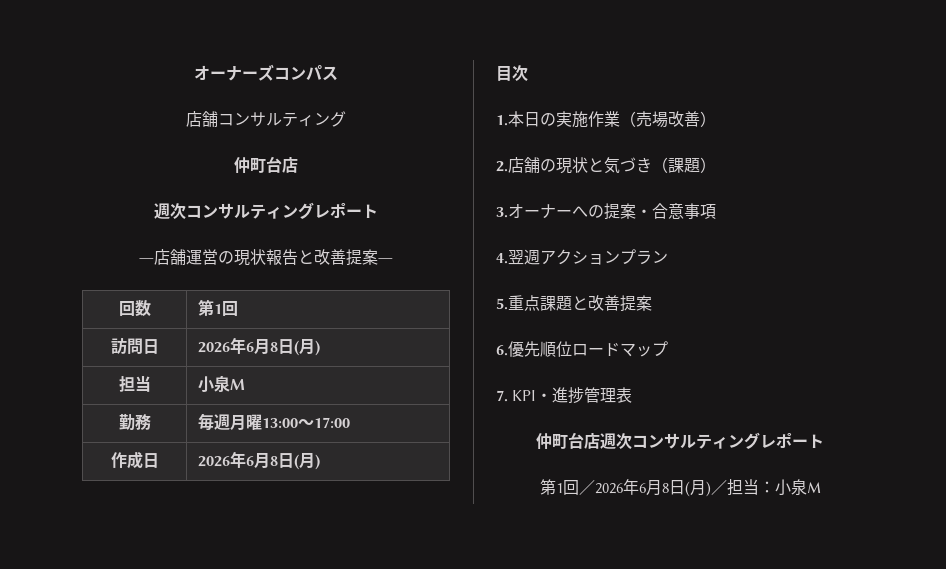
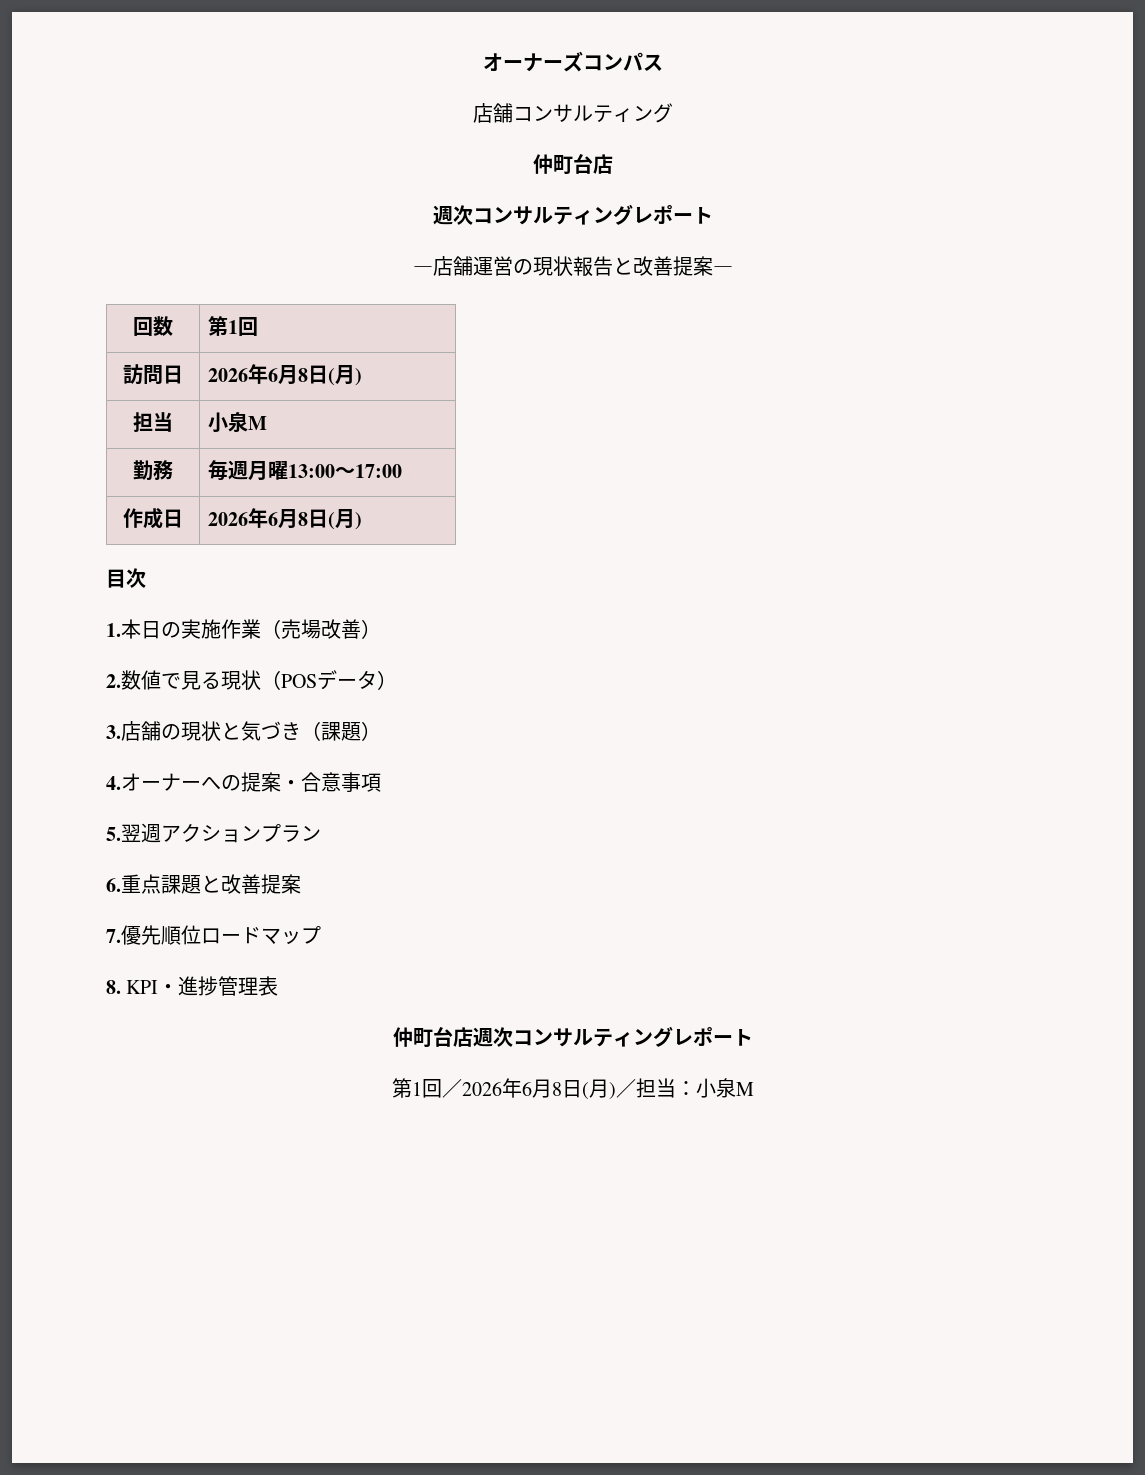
(508, 166) none -> [121,670,397,690] [106,725,121,739] 数値で見る現状（POSデータ） // 3.
[496,207,508,218] 3. -> [106,776,121,790] 4.
[496,253,508,264] 4. -> [106,827,121,841] 5.
[496,298,508,310] 5. -> [106,878,121,892] 6.
[496,345,508,356] 6. -> [106,929,121,943] 7.
[496,390,508,402] 7. -> [106,980,121,994] 8.

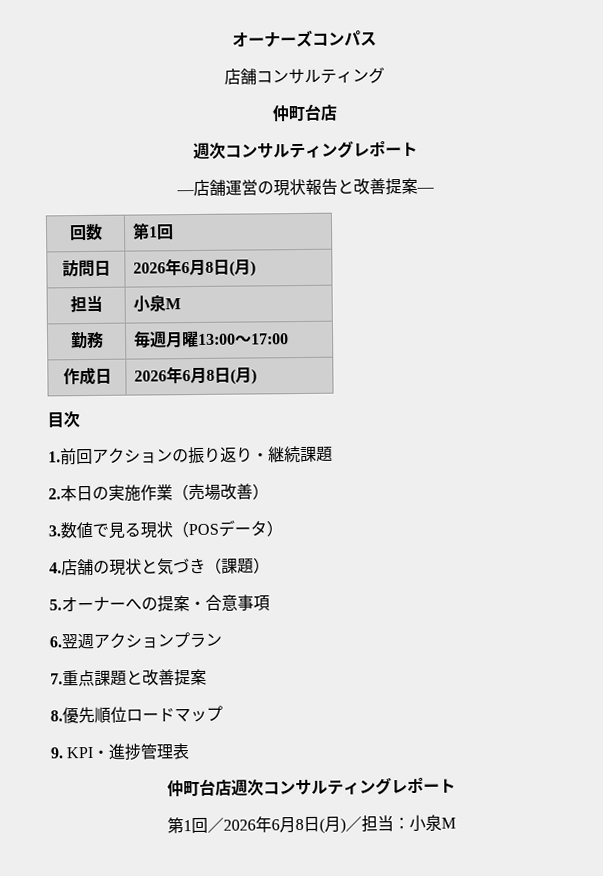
(121, 630) none -> [60,446,333,466] [48,488,61,500] 前回アクションの振り返り・継続課題 // 2.
[106,674,121,688] 2. -> [48,525,61,537] 3.
[106,725,121,739] 3. -> [49,562,62,574] 4.
[106,776,121,790] 4. -> [49,599,62,611] 5.
[106,827,121,841] 5. -> [49,636,62,648] 6.
[106,878,121,892] 6. -> [50,673,63,685] 7.
[106,929,121,943] 7. -> [50,710,63,722] 8.
[106,980,121,994] 8. -> [50,747,64,759] 9.

